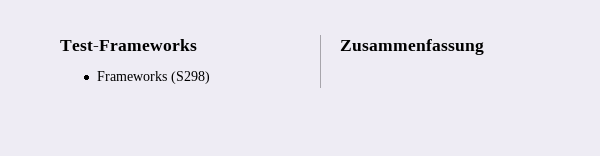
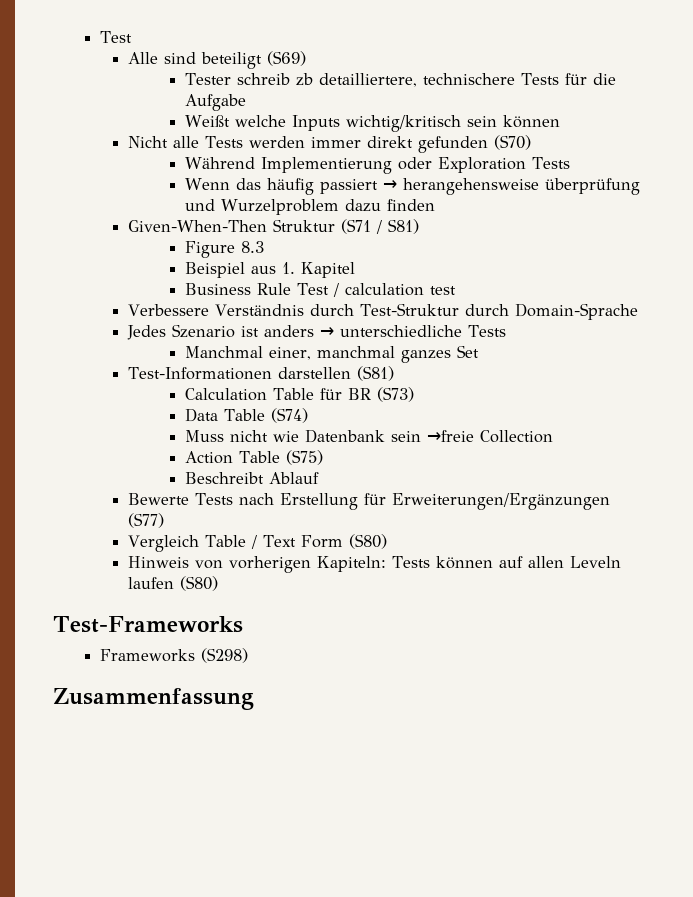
(60, 45) none -> [99,31,132,43] [128,51,307,69] [184,73,616,87] [184,94,246,111] [184,115,560,132] [128,135,532,153] [184,157,570,174] [184,178,640,195] [184,199,435,215] [128,219,420,234] [184,241,264,258] [184,262,355,278] [184,283,456,297] [128,303,638,320] [127,324,507,340] [184,345,479,363] [128,366,395,381] [184,387,414,402] [184,408,308,423] [184,429,553,443] [184,450,323,465] [184,472,319,484] [128,493,611,510] [128,513,165,528] [128,534,387,552] [128,556,622,573] [128,576,219,591] Test // Alle sind beteiligt (S69) // Tester schreib zb detailliertere, technischere Tests für die Aufgabe // Weißt welche Inputs wichtig/kritisch sein können // Nicht alle Tests werden immer direkt gefunden (S70) // Während Implementierung oder Exploration Tests // Wenn das häufig passiert → herangehensweise überprüfung und Wurzelproblem dazu finden // Given-When-Then Struktur (S71 / S81) // Figure 8.3 // Beispiel aus 1. Kapitel // Business Rule Test / calculation test // Verbessere Verständnis durch Test-Struktur durch Domain-Sprache // Jedes Szenario ist anders → unterschiedliche Tests // Manchmal einer, manchmal ganzes Set // Test-Informationen darstellen (S81) // Calculation Table für BR (S73) // Data Table (S74) // Muss nicht wie Datenbank sein →freie Collection // Action Table (S75) // Beschreibt Ablauf // Bewerte Tests nach Erstellung für Erweiterungen/Ergänzungen (S77) // Vergleich Table / Text Form (S80) // Hinweis von vorherigen Kapiteln: Tests können auf allen Leveln laufen (S80) //

